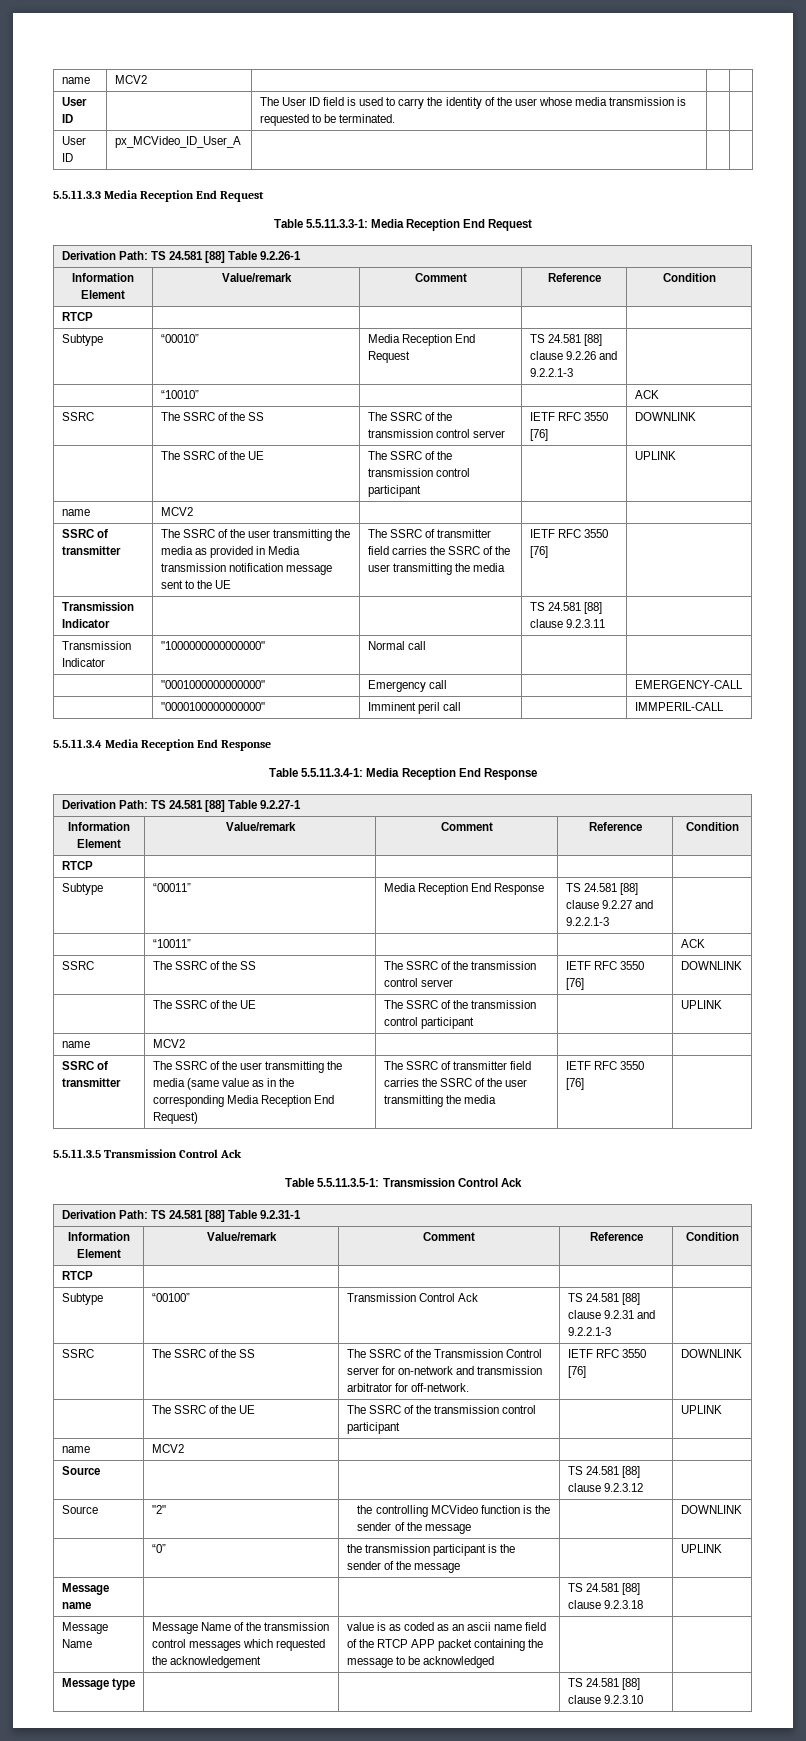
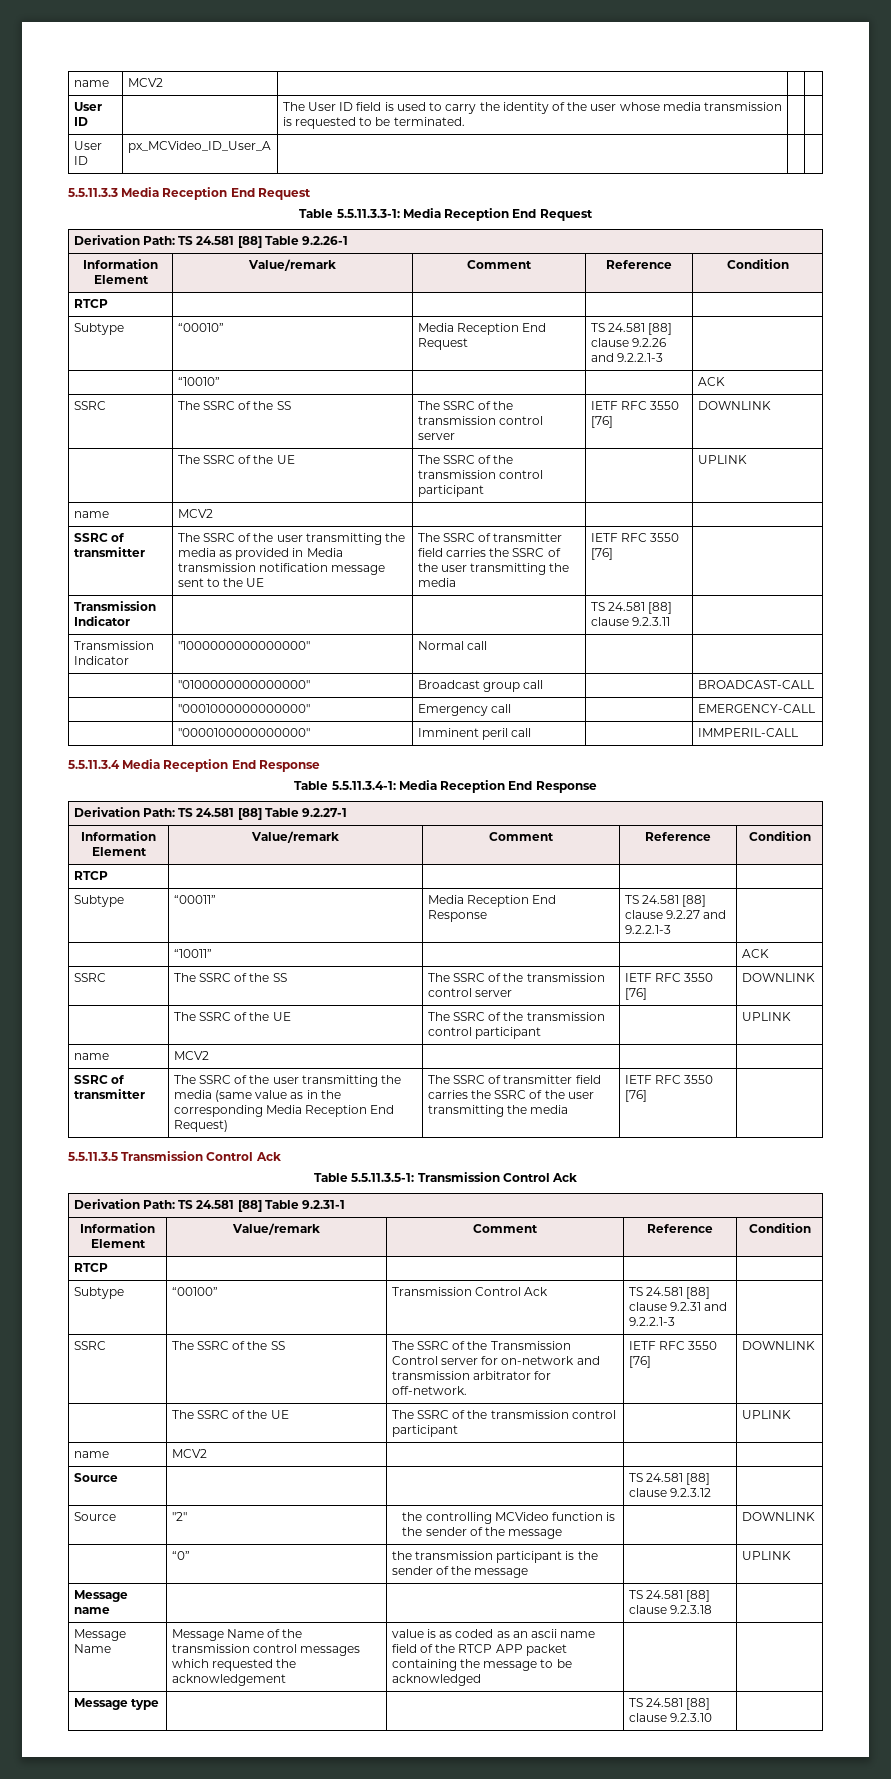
(426, 645) none -> [177,680,310,689] [417,680,544,692] [697,680,814,689] // | "0100000000000000" | Broadcast group call | | BROADCAST-CALL

